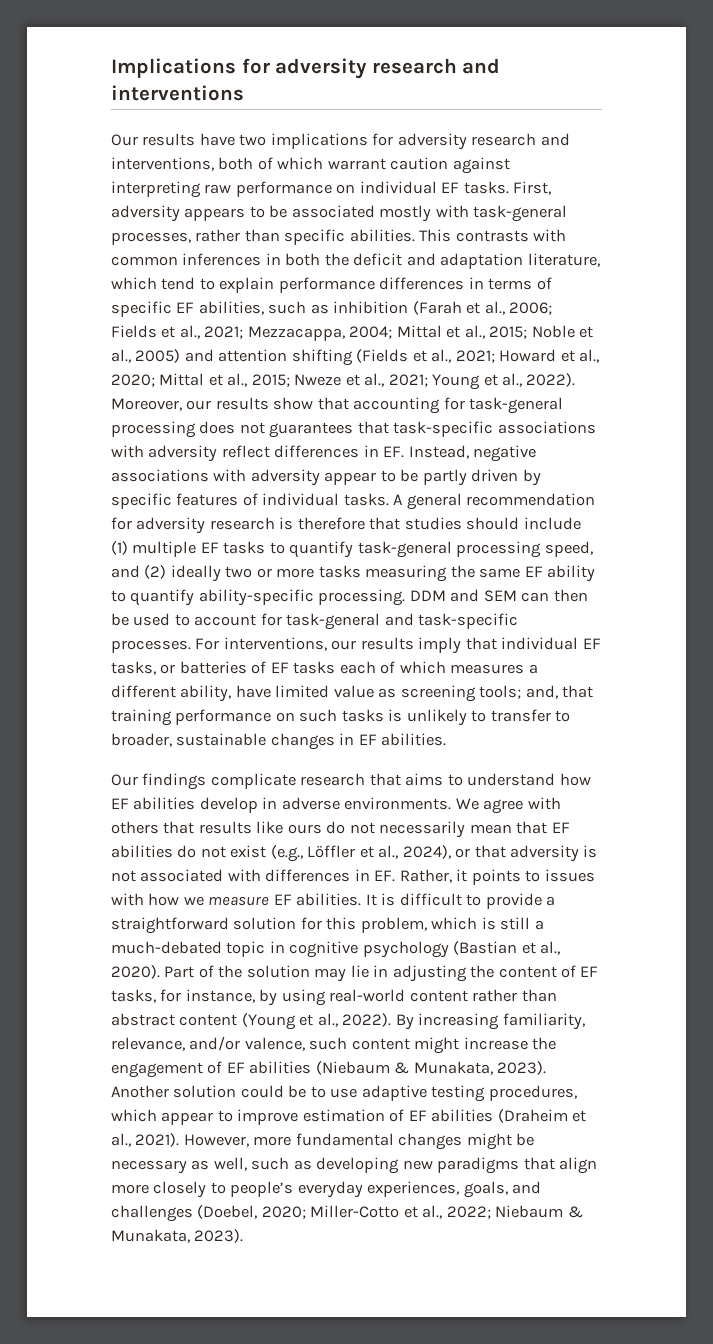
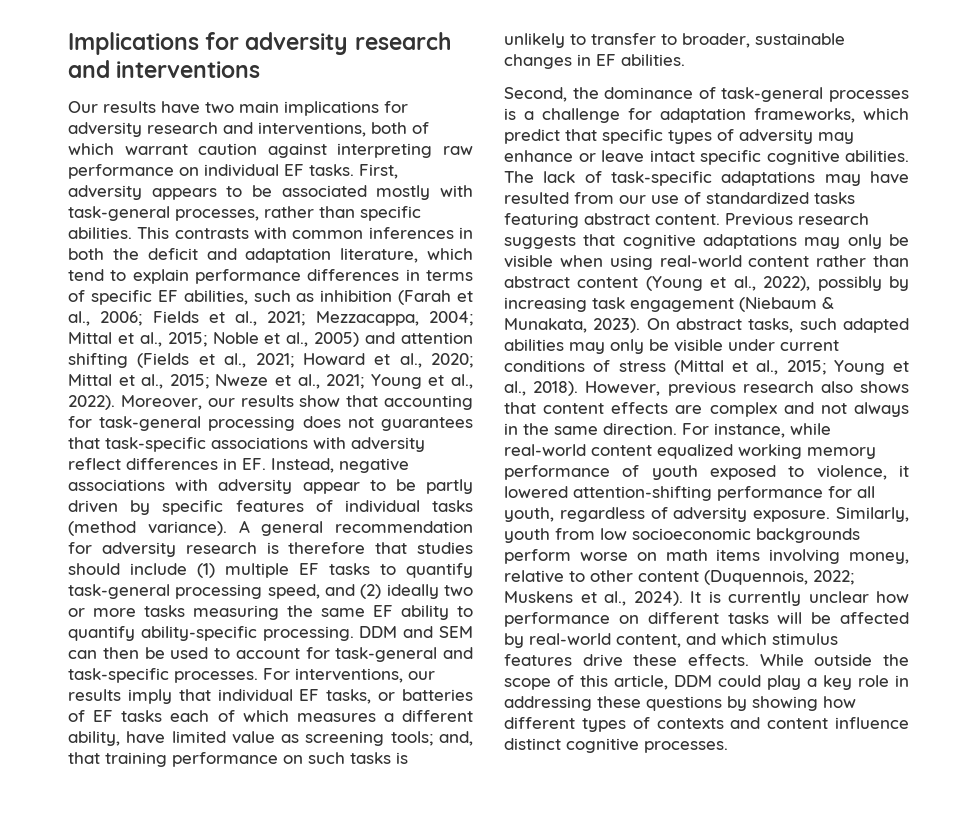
(267, 140) none -> [239,101,279,113] main
[343,493,389,506] tasks. -> [432,500,473,512] [68,521,227,536] tasks (method variance).
[111,773,591,790] [111,797,561,814] [111,821,570,838] [111,845,598,862] [111,869,595,885] [111,893,556,909] [111,917,544,934] [111,941,561,958] [111,965,599,982] [111,989,278,1006] Our findings complicate research that aims to understand how EF abilities develop in adverse environments. We agree with others that results like ours do not necessarily mean that EF abilities do not exist (e.g., Löffler et al., 2024), or that adversity is not associated with differences in EF. Rather, it points to issues with how we measure EF abilities. It is difficult to provide a straightforward solution for this problem, which is still a much-debated topic in cognitive psychology (Bastian et al., 2020). Part of the solution may lie in adjusting the content of EF tasks, for instance, by -> [504,87,909,102] [504,108,909,123] [504,129,854,144] [504,150,909,165] [504,171,909,186] [504,192,855,204] [504,213,869,228] [504,234,909,249] [504,255,603,268] Second, the dominance of task-general processes is a challenge for adaptation frameworks, which predict that specific types of adversity may enhance or leave intact specific cognitive abilities. The lack of task-specific adaptations may have resulted from our use of standardized tasks featuring abstract content. Previous research suggests that cognitive adaptations may only be visible when
[342,1013,585,1030] [111,1036,557,1054] [111,1061,547,1078] [111,1085,577,1102] [111,1109,587,1125] [111,1133,535,1150] [111,1157,598,1174] [111,1181,542,1198] [111,1205,583,1222] [111,1229,244,1243] 2022). By increasing familiarity, relevance, and/or valence, such content might increase the engagement of EF abilities (Niebaum & Munakata, 2023). Another solution could be to use adaptive testing procedures, which appear to improve estimation of EF abilities (Draheim et al., 2021). However, more fundamental changes might be necessary as well, such as developing new paradigms that align more closely to people’s everyday experiences, goals, and challenges (Doebel, 2020; Miller-Cotto et al., 2022; Niebaum & Munakata, 2023). -> [763,276,909,291] [504,297,834,312] [504,318,909,333] [504,339,839,354] [504,360,909,375] [504,381,909,396] [504,402,909,417] [504,423,831,438] [504,444,876,459] [504,465,909,480] [504,486,875,501] [504,507,909,522] [504,528,860,543] [504,549,909,564] [504,570,854,585] [504,591,909,606] [504,612,909,627] [504,633,838,648] [504,654,909,667] [504,675,909,690] [504,696,856,711] [504,717,909,732] [504,738,728,753] 2022), possibly by increasing task engagement (Niebaum & Munakata, 2023). On abstract tasks, such adapted abilities may only be visible under current conditions of stress (Mittal et al., 2015; Young et al., 2018). However, previous research also shows that content effects are complex and not always in the same direction. For instance, while real-world content equalized working memory performance of youth exposed to violence, it lowered attention-shifting performance for all youth, regardless of adversity exposure. Similarly, youth from low socioeconomic backgrounds perform worse on math items involving money, relative to other content (Duquennois, 2022; Muskens et al., 2024). It is currently unclear how performance on different tasks will be affected by real-world content, and which stimulus features drive these effects. While outside the scope of this article, DDM could play a key role in addressing these questions by showing how different types of contexts and content influence distinct cognitive processes.

